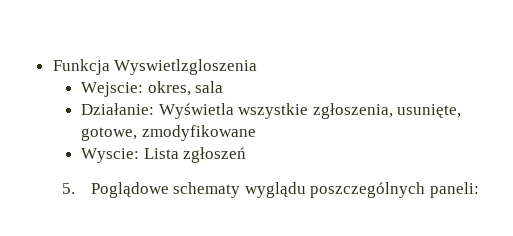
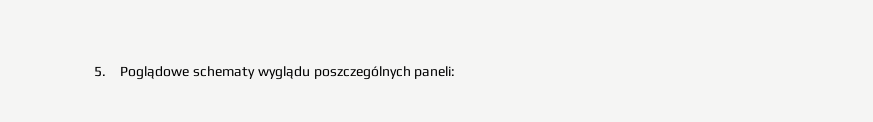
[52,59,258,75] [81,81,224,97] [81,103,462,119] [81,125,256,141] [81,147,247,163] Funkcja Wyswietlzgloszenia // Wejscie: okres, sala // Działanie: Wyświetla wszystkie zgłoszenia, usunięte, gotowe, zmodyfikowane // Wyscie: Lista zgłoszeń // -> (94, 71) none

